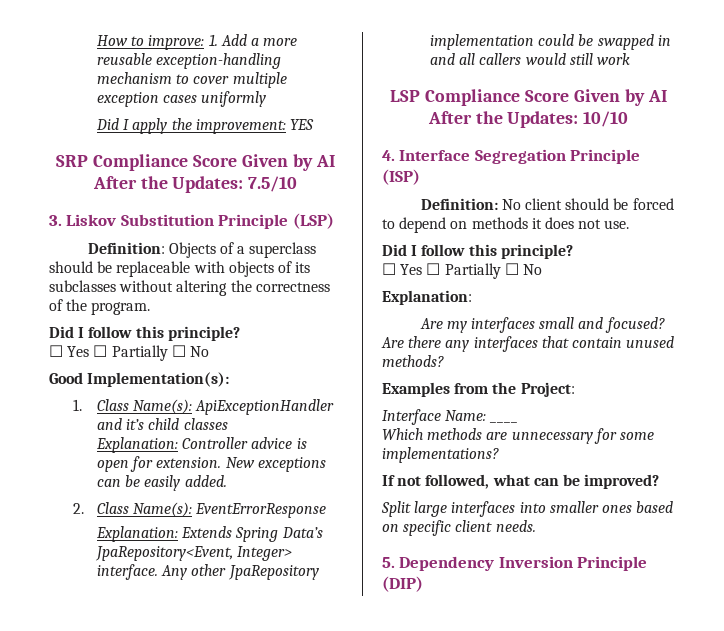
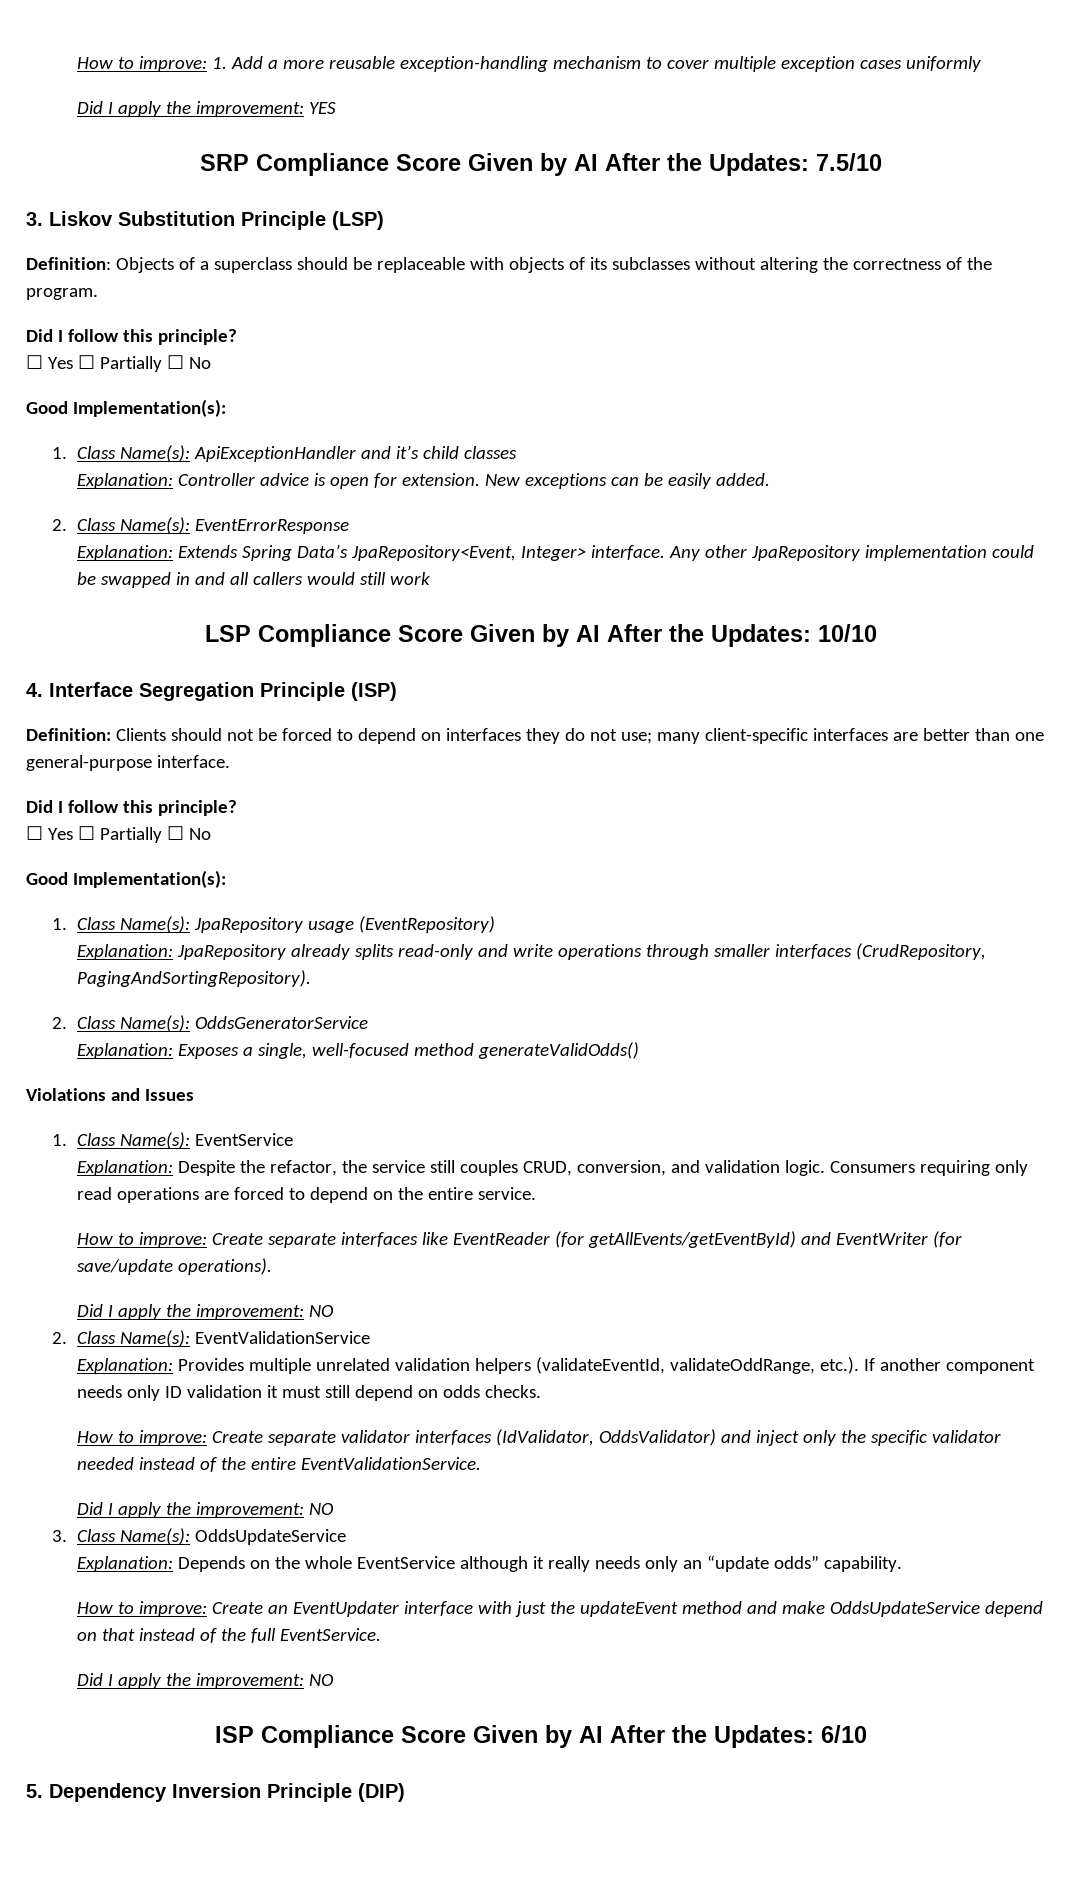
[501,198,610,210] No client should -> [115,728,254,741] Clients should not
[471,217,630,229] methods it does not use. -> [445,728,1044,744] [26,755,230,771] interfaces they do not use; many client-specific interfaces are better than one general-purpose interface.
[382,290,472,305] [419,317,665,333] [381,336,675,352] [382,355,444,367] [382,382,575,397] [382,409,487,425] [489,421,519,423] [382,428,654,444] [382,447,499,463] [382,474,660,489] [381,501,674,517] [382,520,536,536] Explanation: // Are my interfaces small and focused? Are there any interfaces that contain unused methods? // Examples from the Project: // Interface Name: ____ // Which methods are unnecessary for some implementations? // If not followed, what can be improved? // Split large interfaces into smaller ones based on specific client needs. -> [26,870,226,888] [51,916,496,933] [77,943,987,960] [77,970,312,987] [51,1015,369,1032] [77,1042,640,1059] [26,1088,194,1101] [51,1132,294,1149] [77,1160,1029,1176] [77,1187,537,1203] [77,1231,963,1248] [77,1258,273,1275] [77,1304,335,1320] [51,1330,371,1347] [77,1357,1036,1374] [77,1385,542,1401] [77,1429,1002,1446] [77,1457,482,1472] [77,1502,335,1518] [51,1528,347,1545] [77,1555,903,1572] [77,1601,1044,1617] [77,1628,382,1643] [77,1673,335,1689] [214,1725,867,1748] Good Implementation(s): // 1. Class Name(s): JpaRepository usage (EventRepository) // Explanation: JpaRepository already splits read-only and write operations through smaller interfaces (CrudRepository, PagingAndSortingRepository). // 2. Class Name(s): OddsGeneratorService // Explanation: Exposes a single, well-focused method generateValidOdds() // Violations and Issues // 1. Class Name(s): EventService // Explanation: Despite the refactor, the service still couples CRUD, conversion, and validation logic. Consumers requiring only read operations are forced to depend on the entire service. // How to improve: Create separate interfaces like EventReader (for getAllEvents/getEventById) and EventWriter (for save/update operations). // Did I apply the improvement: NO // 2. Class Name(s): EventValidationService // Explanation: Provides multiple unrelated validation helpers (validateEventId, validateOddRange, etc.). If another component needs only ID validation it must still depend on odds checks. // How to improve: Create separate validator interfaces (IdValidator, OddsValidator) and inject only the specific validator needed instead of the entire EventValidationService. // Did I apply the improvement: NO // 3. Class Name(s): OddsUpdateService // Explanation: Depends on the whole EventService although it really needs only an “update odds” capability. // How to improve: Create an EventUpdater interface with just the updateEvent method and make OddsUpdateService depend on that instead of the full EventService. // Did I apply the improvement: NO // ISP Compliance Score Given by AI After the Updates: 6/10

